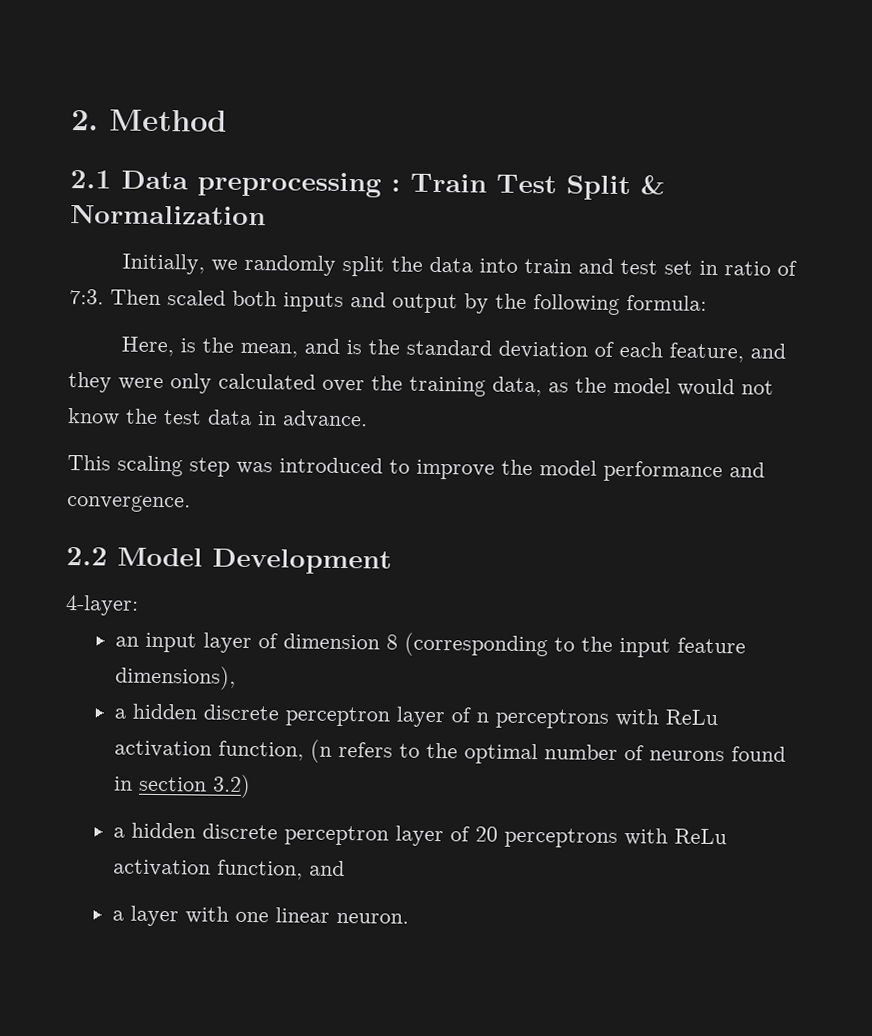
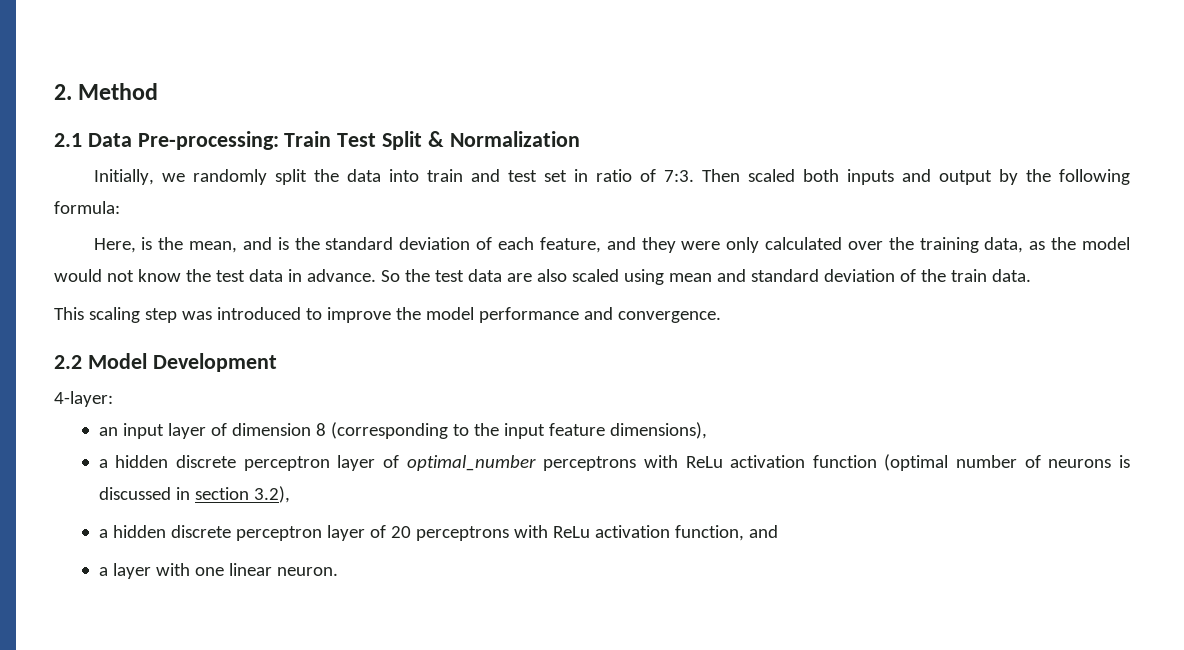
[197,171,401,198] preprocessing : -> [137,131,279,150] Pre-processing:
(368, 419) none -> [380,269,1031,285] So the test data are also scaled using mean and standard deviation of the train data.
[476,708,719,729] [114,739,539,765] n perceptrons with ReLu activation function, (n refers to the optimal -> [406,454,949,471] optimal_number perceptrons with ReLu activation function (optimal
[731,746,787,762] found -> [1118,455,1130,468] [98,487,171,500] is discussed
[212,774,252,799] 3.2) -> [253,486,290,503] 3.2),

